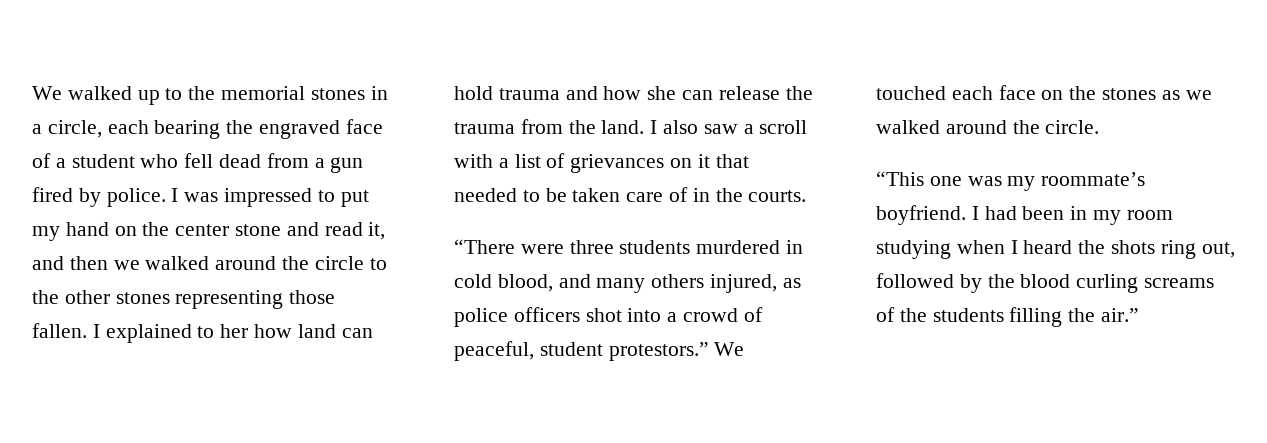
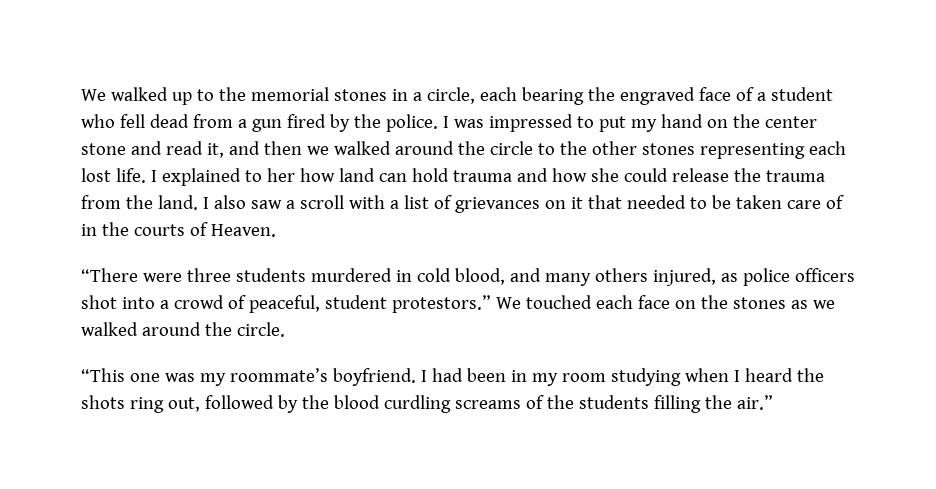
(101, 197) none -> [353,114,381,128] the
[289,290,336,304] [32,323,87,338] those fallen. -> [808,141,846,155] [81,168,146,183] each lost life.
[682,90,714,100] can -> [623,168,668,182] could
[748,190,807,202] courts. -> [133,222,276,237] courts of Heaven.
[1076,274,1139,293] curling -> [383,395,451,413] curdling

